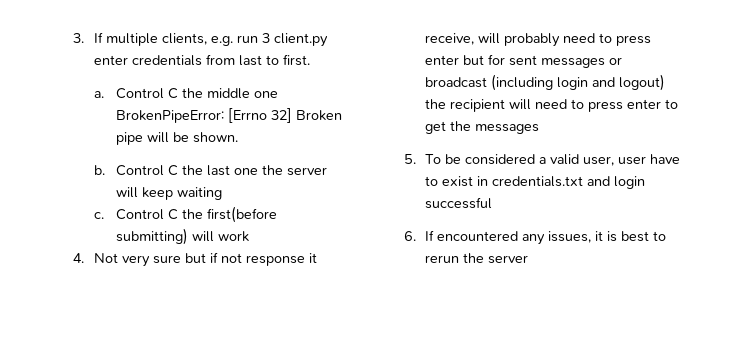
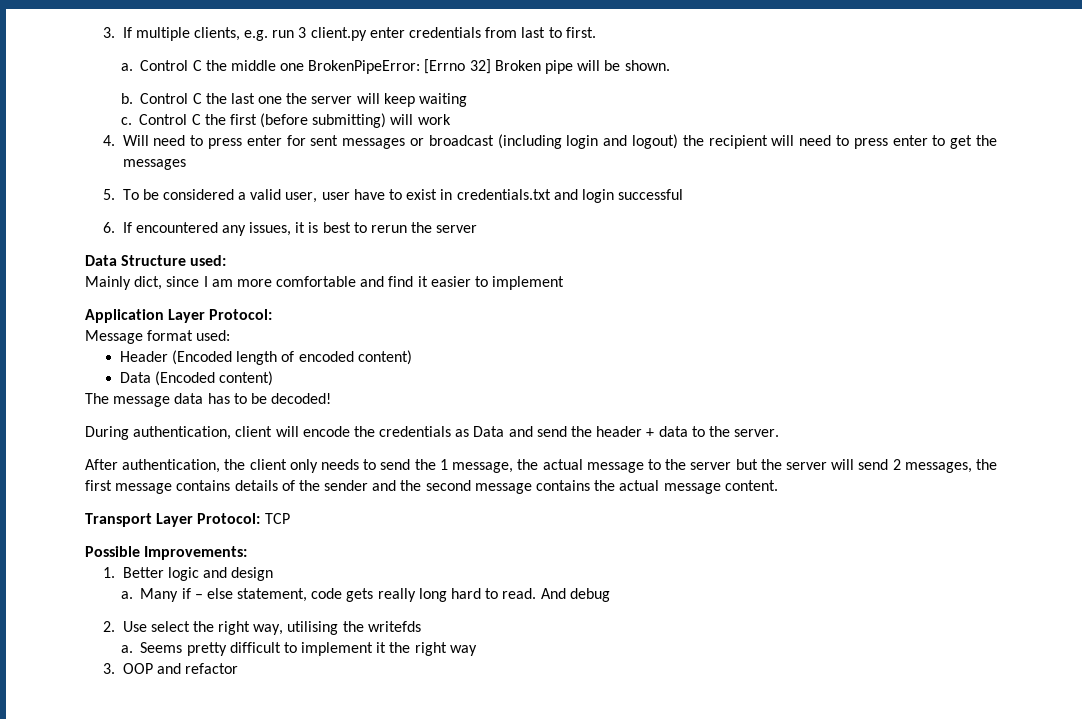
[206,206,277,223] first(before -> [229,113,309,128] first (before
[94,252,318,267] [425,33,652,47] [425,55,485,65] Not very sure but if not response it receive, will probably need to press enter but -> [122,135,282,149] Will need to press enter
(529, 259) none -> [85,255,227,266] [85,276,565,290] [85,309,273,323] [85,330,231,344] [119,350,412,365] [119,371,274,386] [85,393,332,407] [85,426,780,440] [85,459,998,473] [85,480,778,494] [85,513,290,527] [85,546,248,560] [102,567,274,581] [120,588,610,602] [102,621,421,635] [120,642,477,656] [102,663,238,674] // Data Structure used: // Mainly dict, since I am more comfortable and find it easier to implement // Application Layer Protocol: // Message format used: // Header (Encoded length of encoded content) // Data (Encoded content) // The message data has to be decoded! // During authentication, client will encode the credentials as Data and send the header + data to the server. // After authentication, the client only needs to send the 1 message, the actual message to the server but the server will send 2 messages, the first message contains details of the sender and the second message contains the actual message content. // Transport Layer Protocol: TCP // Possible Improvements: // 1. Better logic and design // a. Many if – else statement, code gets really long hard to read. And debug // 2. Use select the right way, utilising the writefds // a. Seems pretty difficult to implement it the right way // 3. OOP and refactor

